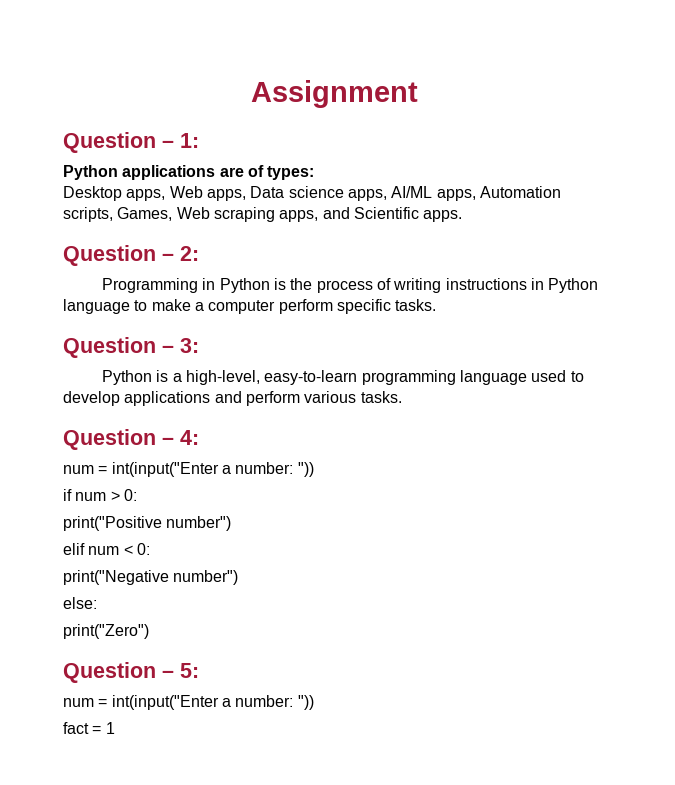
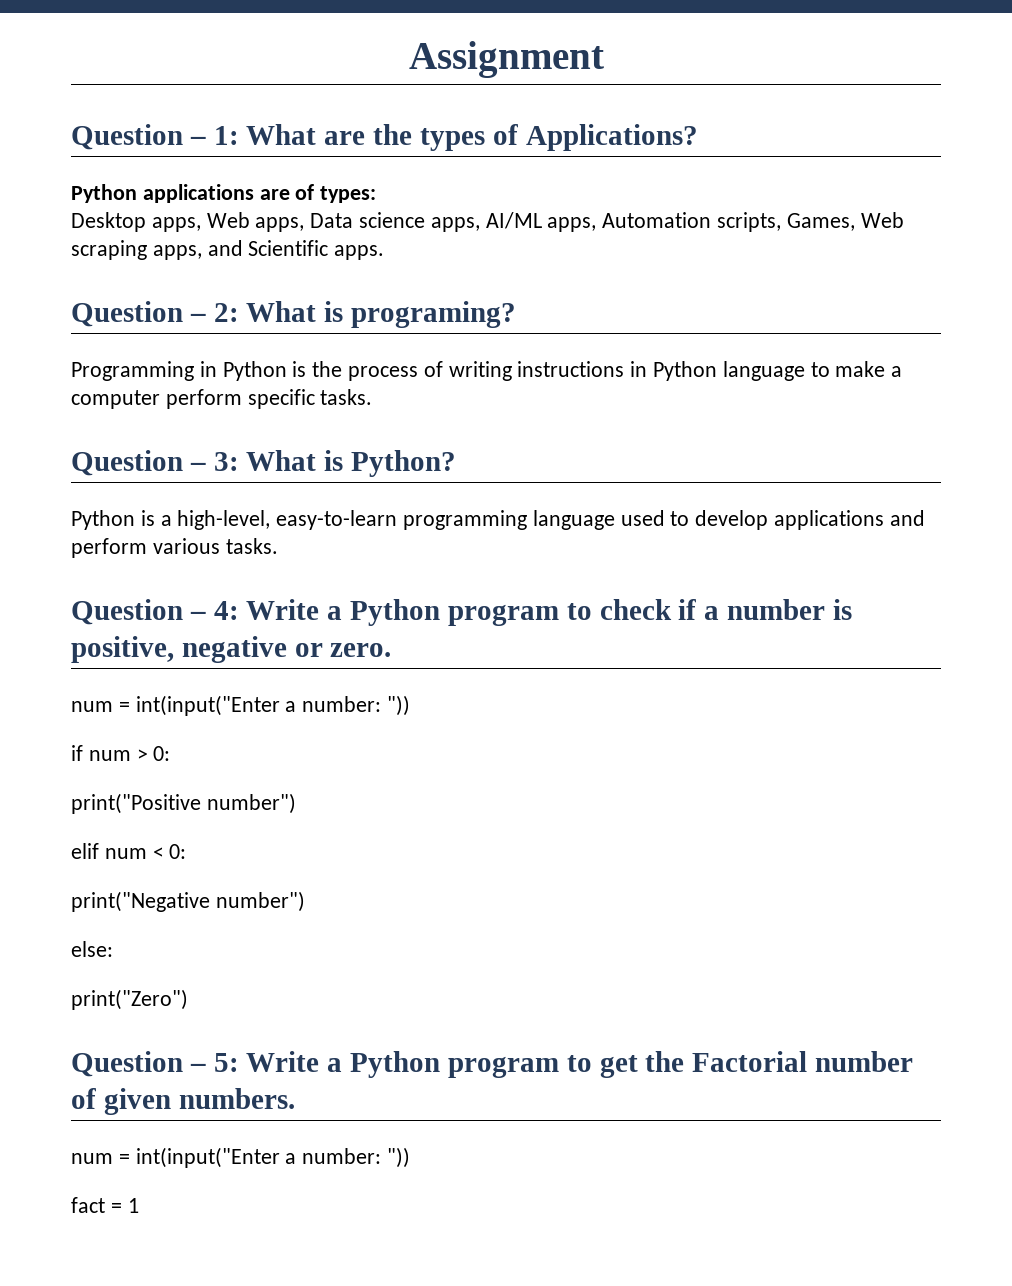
(199, 140) none -> [246,124,698,151] What are the types of Applications?
(199, 253) none -> [246,301,517,328] What is programing?
(199, 345) none -> [246,450,457,477] What is Python?
(199, 437) none -> [246,599,852,626] [71,636,392,663] Write a Python program to check if a number is positive, negative or zero.
(199, 670) none -> [246,1051,914,1078] [71,1088,295,1115] Write a Python program to get the Factorial number of given numbers.

